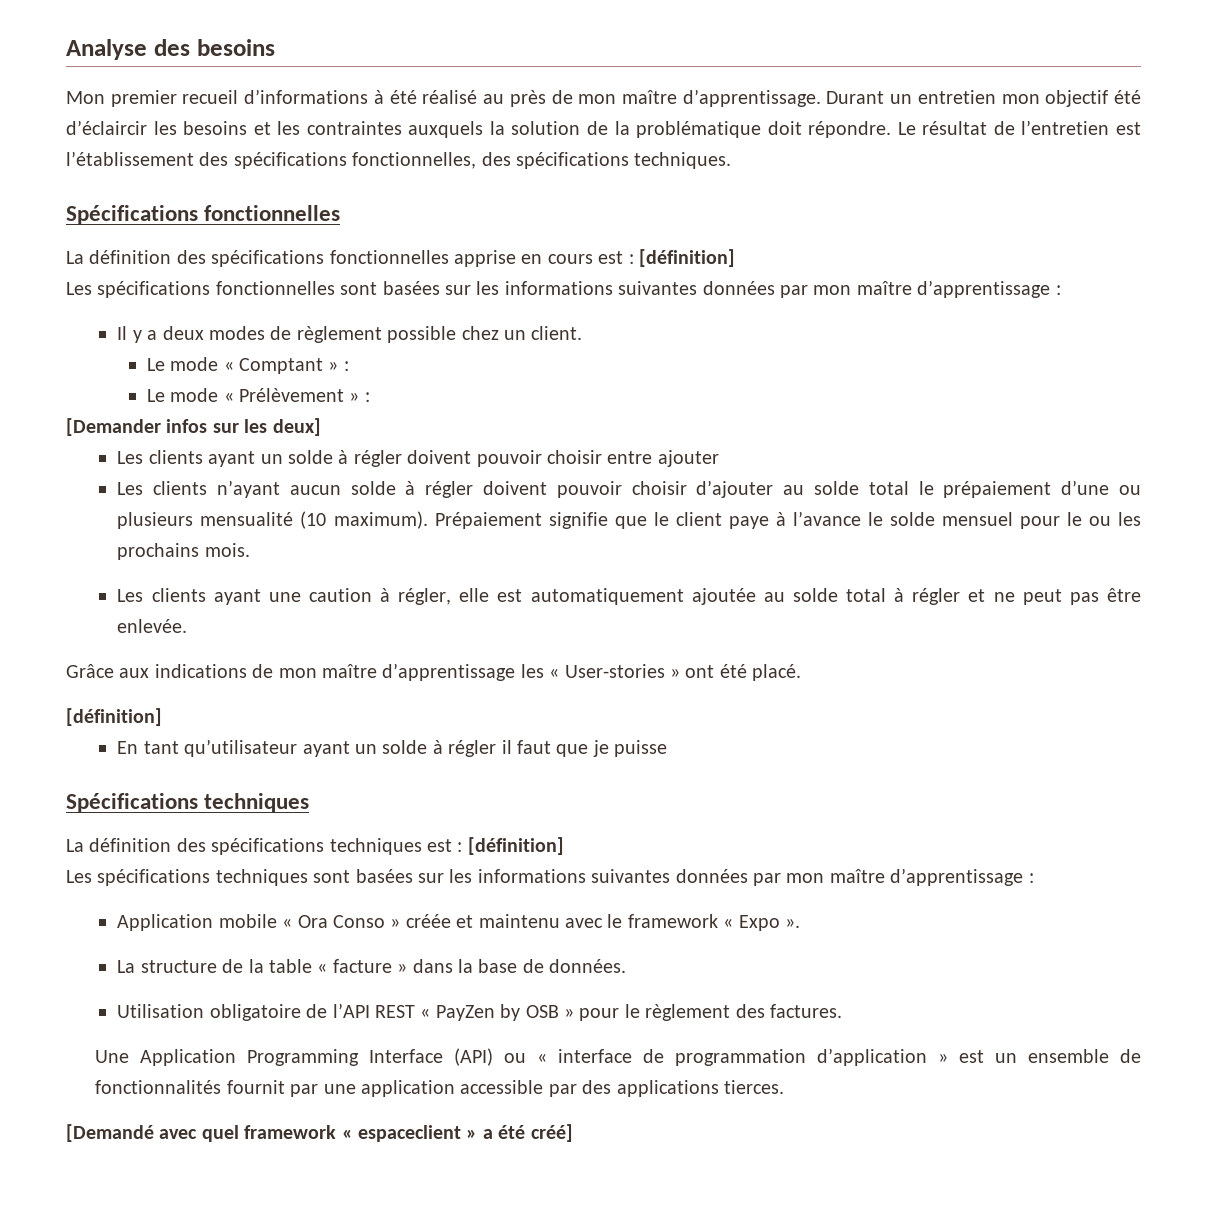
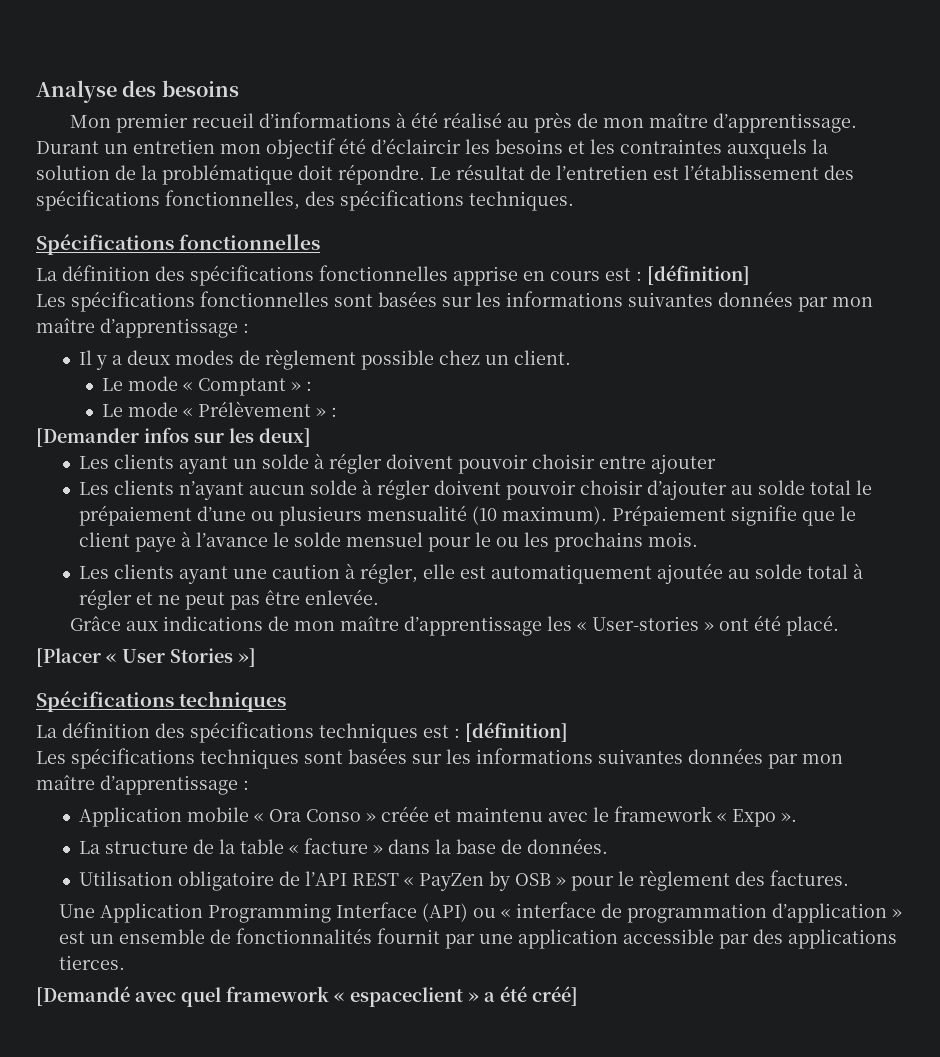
[66,708,162,726] [117,739,668,757] [définition] // En tant qu’utilisateur ayant un solde à régler il faut que je puisse -> [36,648,256,667] [Placer « User Stories »]

